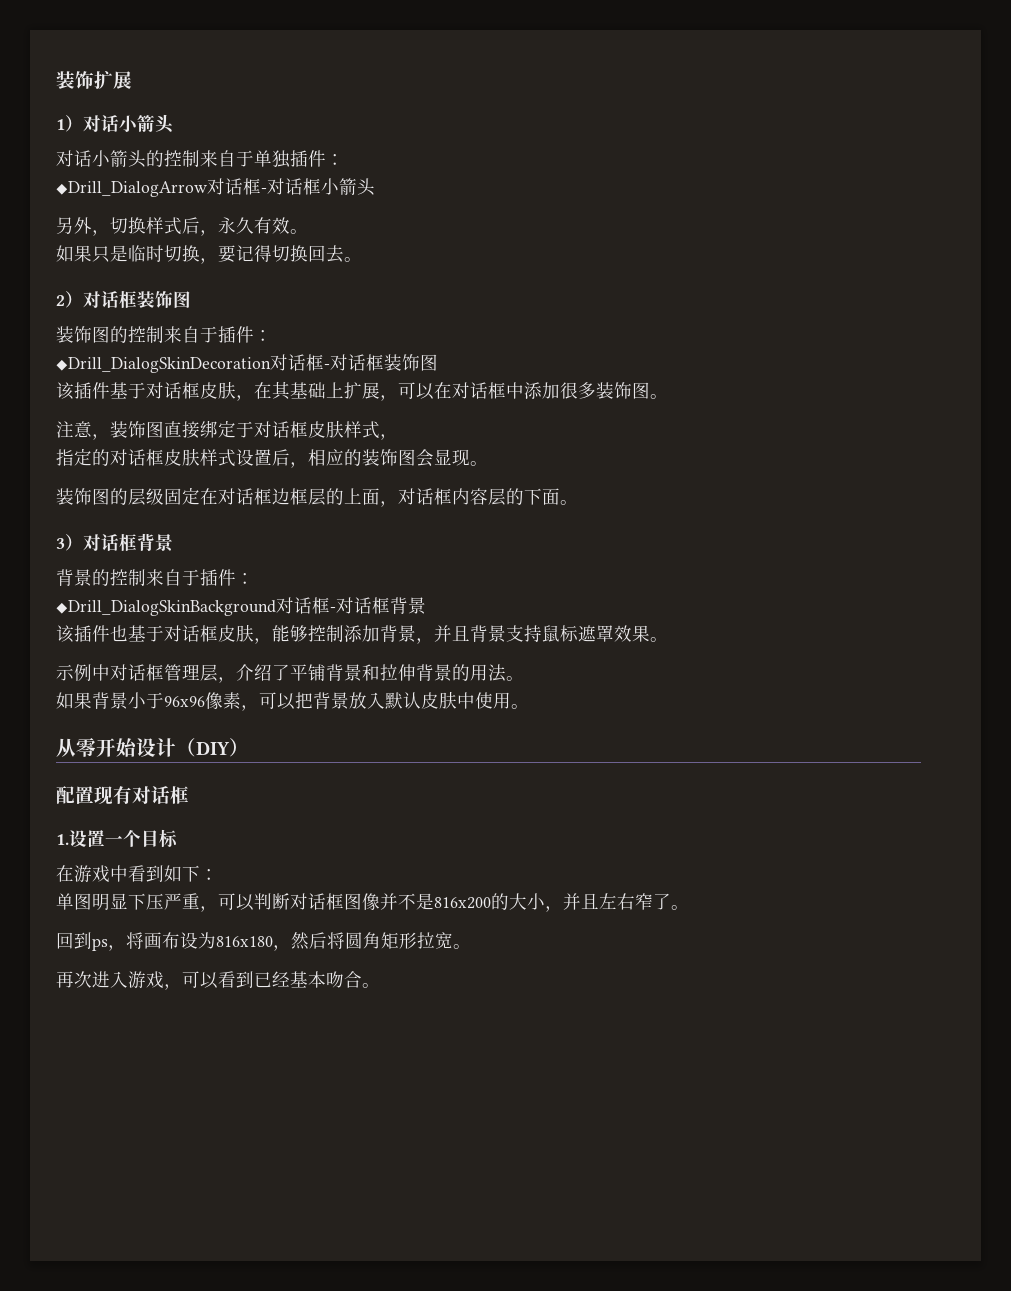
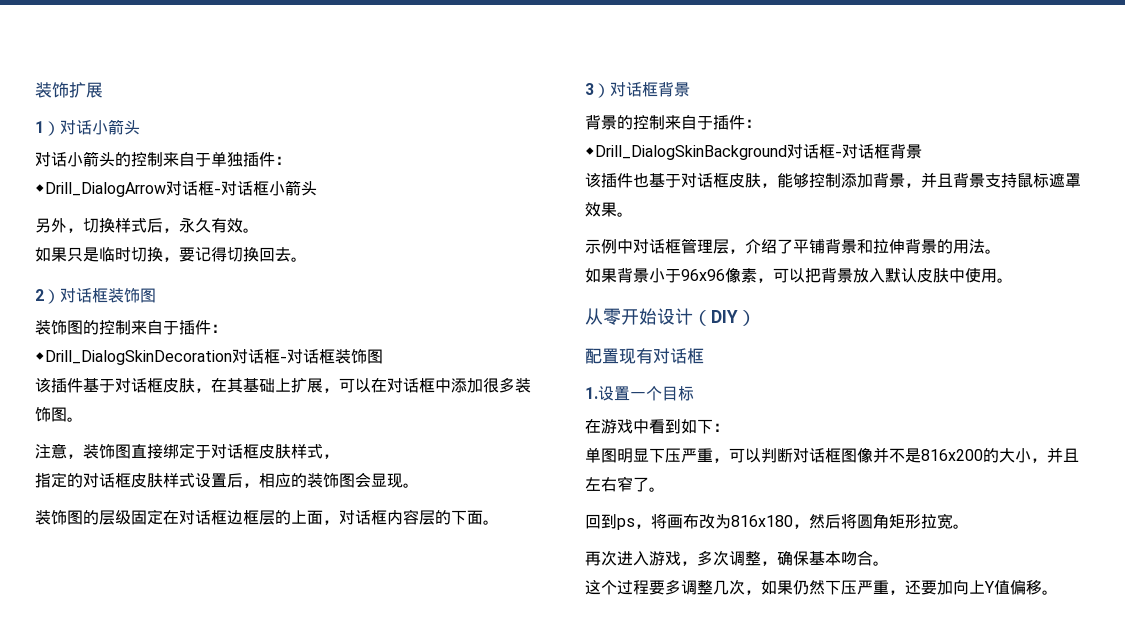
[180,932,198,949] 设 -> [699,514,715,529] 改
[182,971,290,989] 可以看到已经 -> [697,550,809,566] 多次调整，确保
(380, 985) none -> [585,579,1058,595] // 这个过程要多调整几次，如果仍然下压严重，还要加向上Y值偏移。

